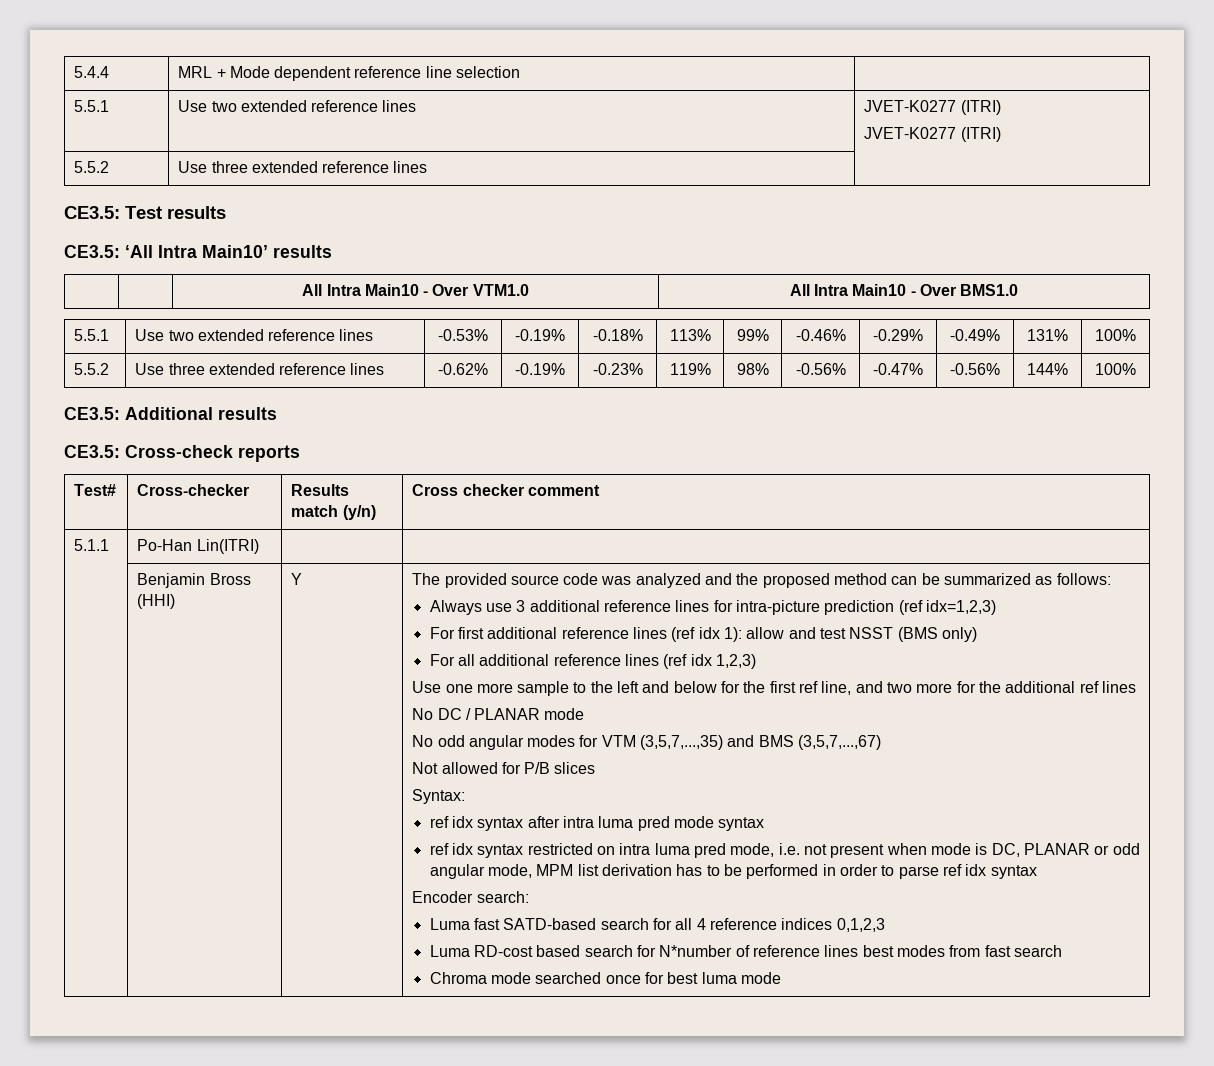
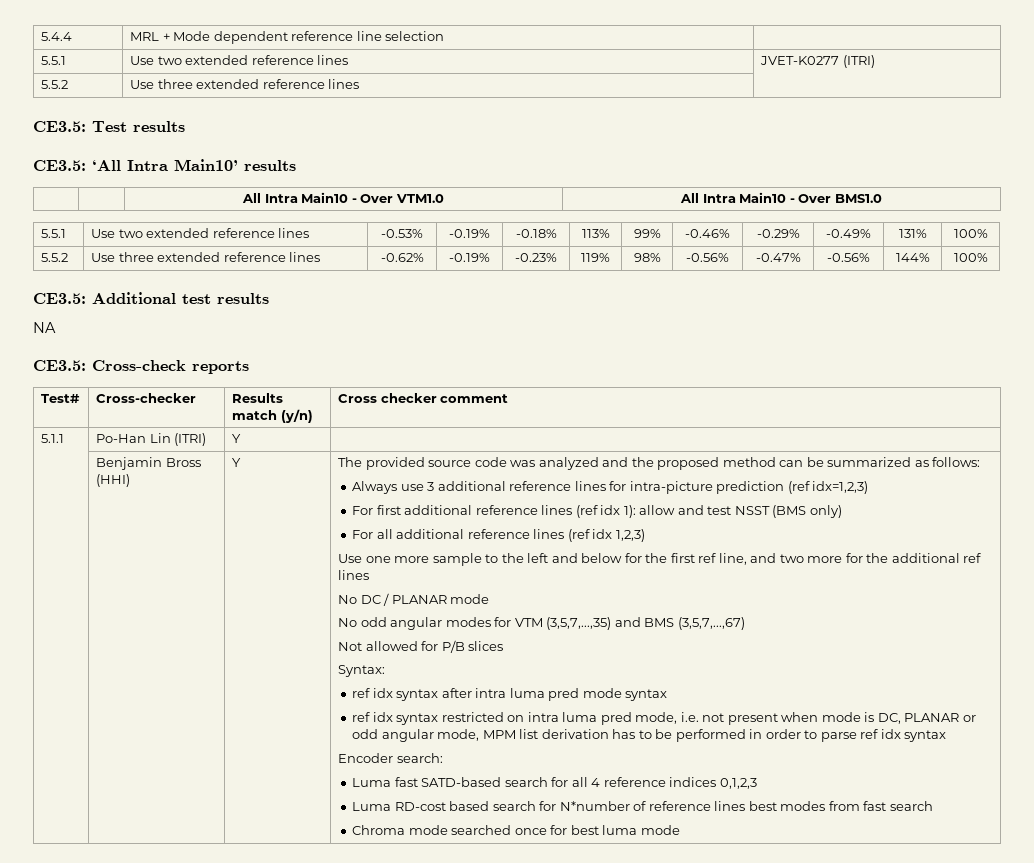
[864,127,1001,142] // JVET-K0277 (ITRI) -> (875, 61) none
[218,407,277,420] results -> [182,293,269,304] [33,322,56,333] test results // NA
[196,539,259,554] Lin(ITRI) | -> [149,433,207,446] [232,434,242,443] Lin (ITRI) | Y

